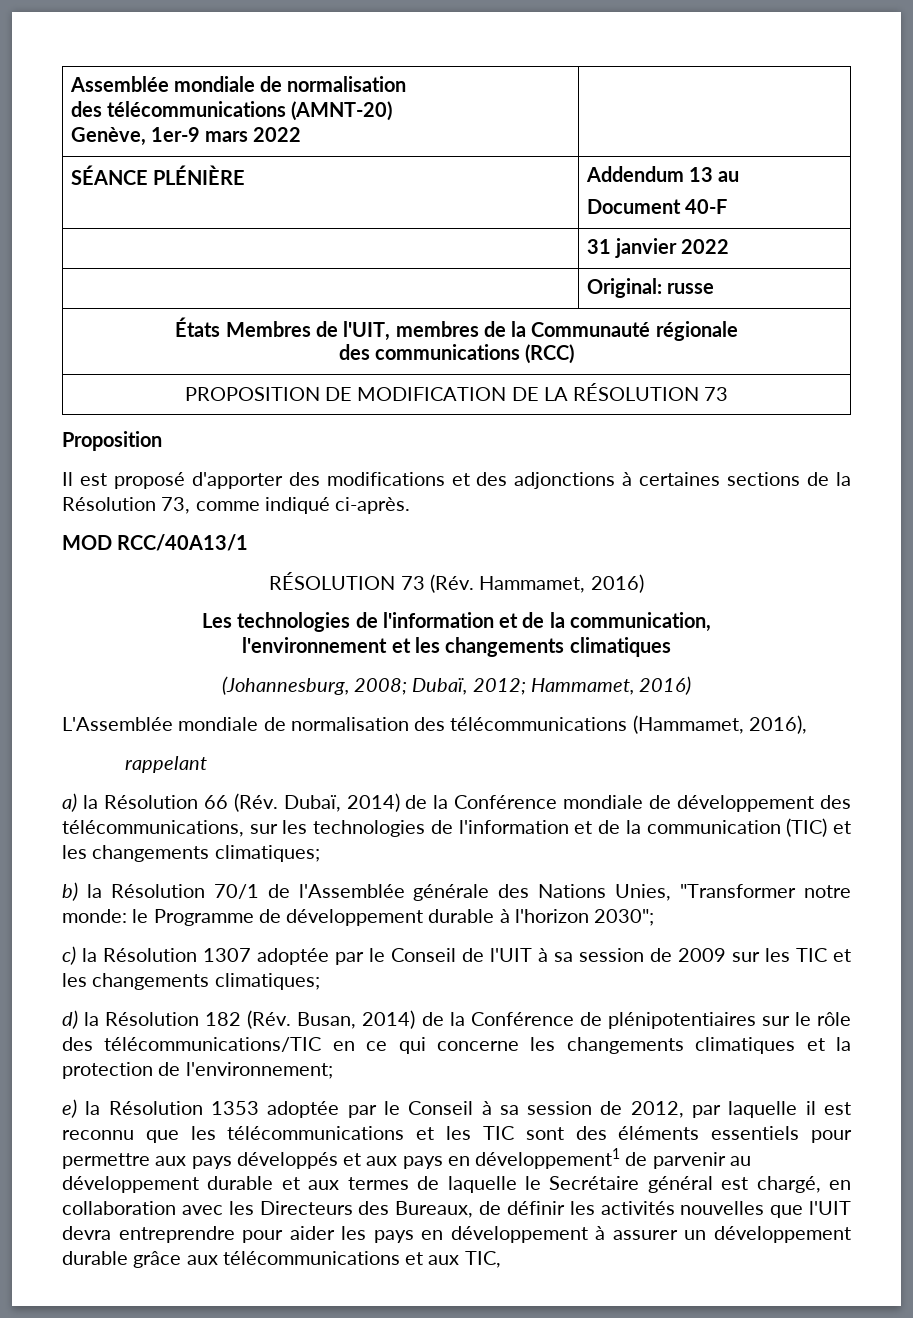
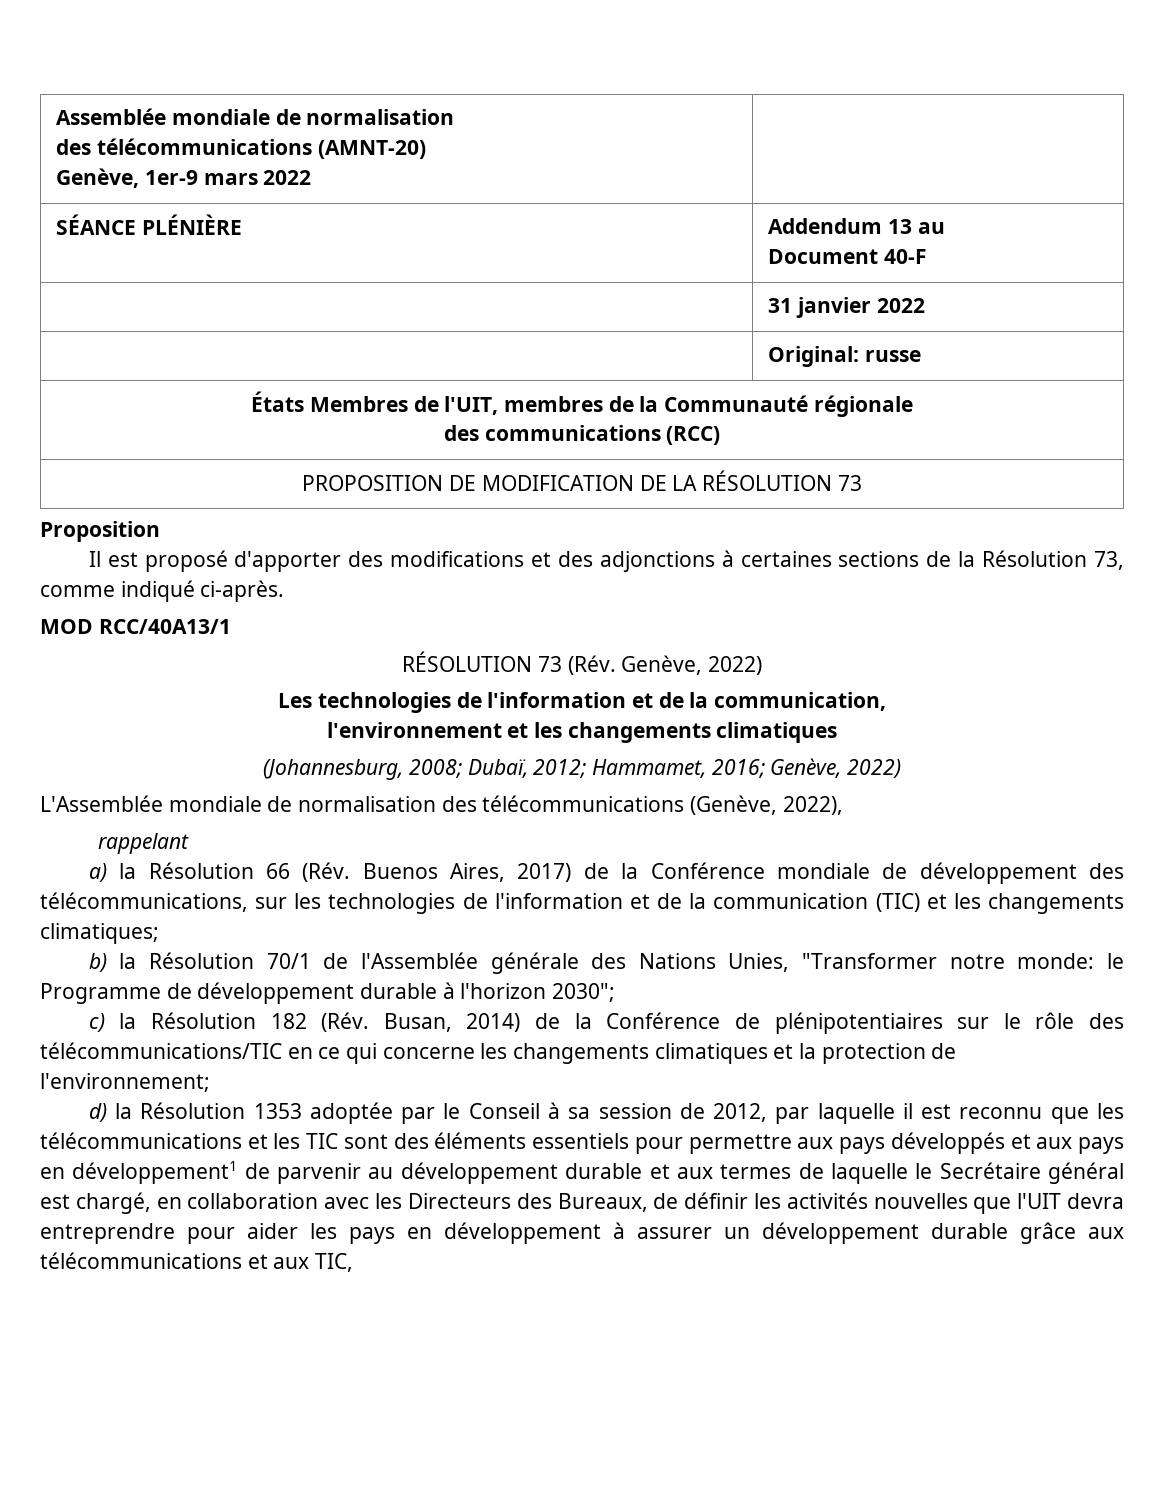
[479,574,644,593] Hammamet, 2016) -> [621,655,762,675] Genève, 2022)
[639,676,692,695] 2016) -> [711,758,901,778] 2016; Genève, 2022)
[632,715,807,734] (Hammamet, 2016), -> [690,795,843,815] (Genève, 2022),
[283,793,400,812] Dubaï, 2014) -> [362,863,572,882] Buenos Aires, 2017)
[203,948,851,965] [62,973,320,990] [62,1010,200,1029] 1307 adoptée par le Conseil de l'UIT à sa session de 2009 sur les TIC et les changements climatiques; // d) la Résolution -> (257, 1020) none
[62,1099,77,1118] e) -> [88,1103,107,1122] d)

